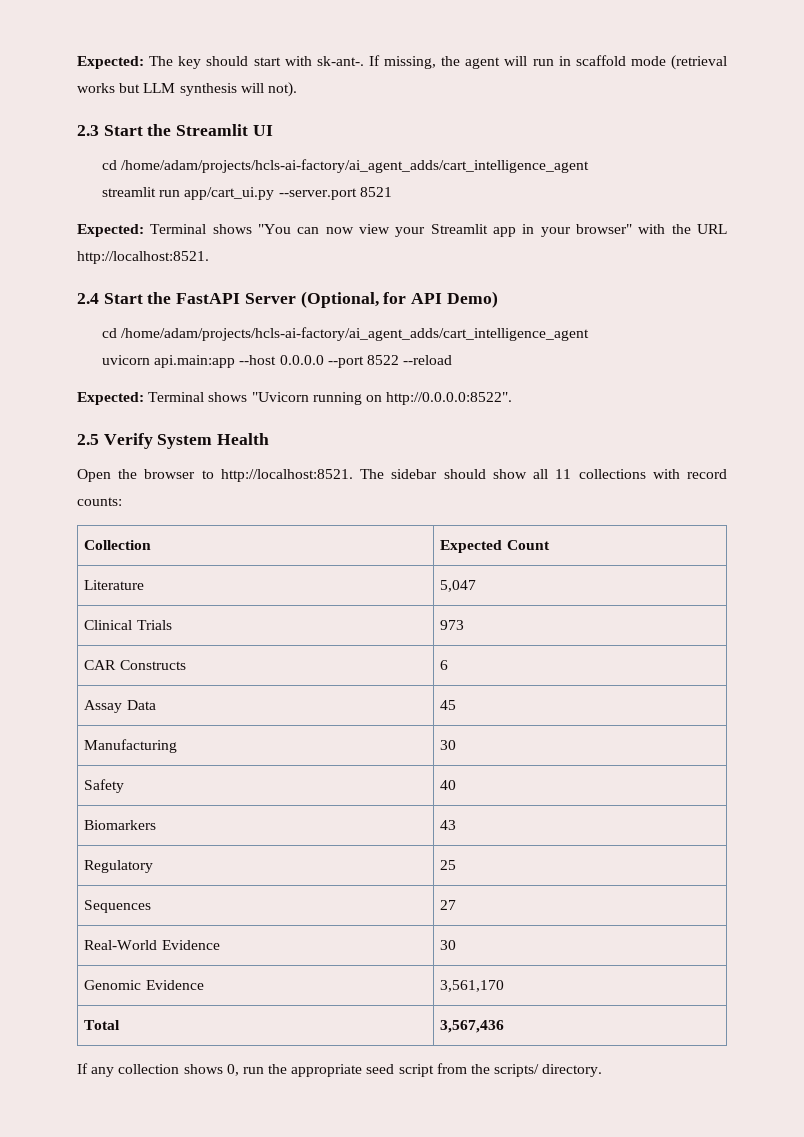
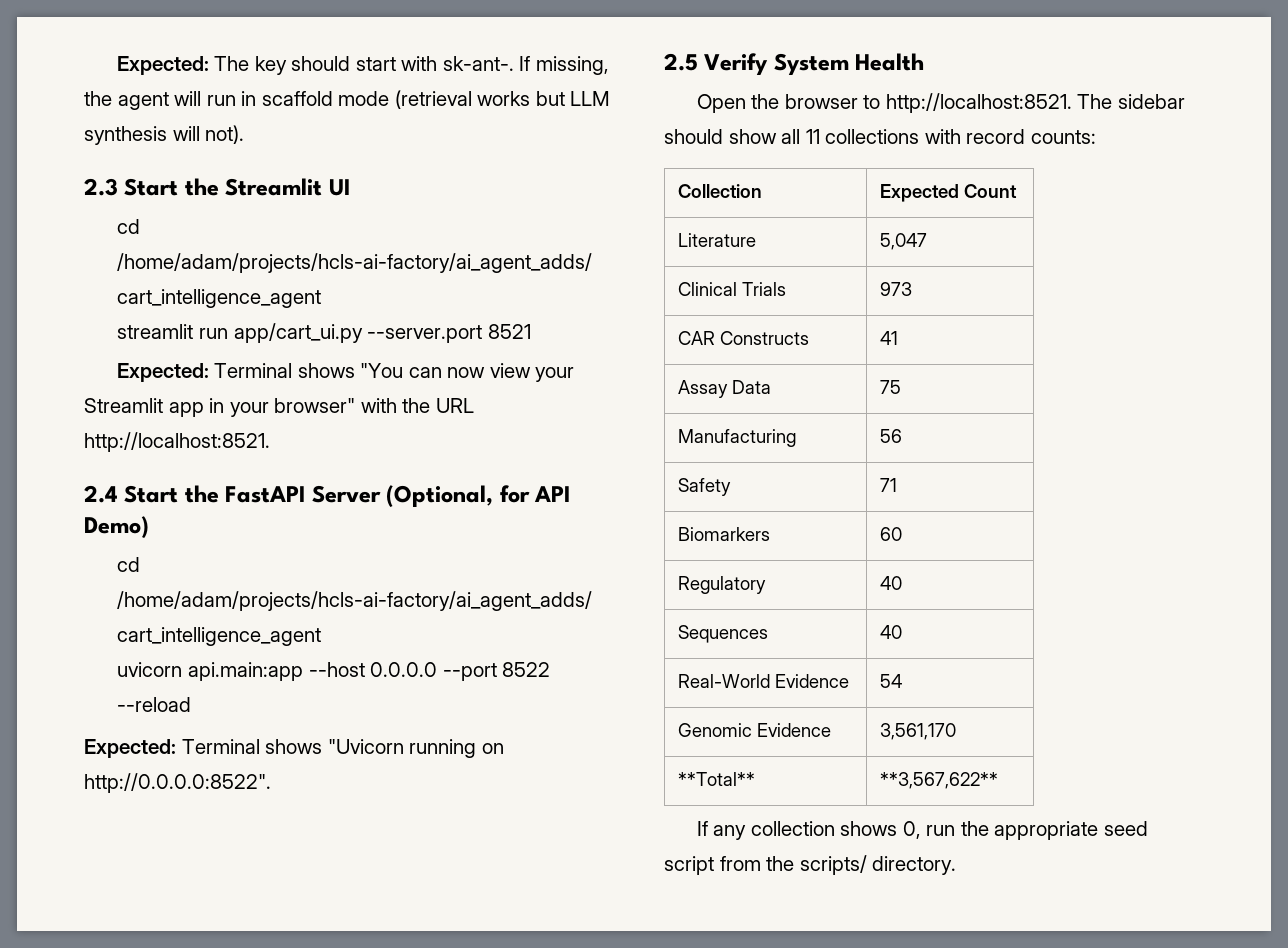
[440,660,449,670] 6 -> [880,331,899,345] 41
[440,700,457,710] 45 -> [880,380,902,394] 75
[440,740,457,750] 30 -> [880,429,903,443] 56
[440,780,457,790] 40 -> [880,478,898,492] 71
[440,820,457,830] 43 -> [880,527,903,541] 60
[440,860,457,870] 25 -> [880,576,903,590] 40
[440,900,457,910] 27 -> [880,625,903,639] 40
[440,940,457,950] 30 -> [880,674,903,688] 54
[84,1020,121,1030] [440,1020,505,1033] Total | 3,567,436 -> [678,772,756,786] [880,772,999,789] **Total** | **3,567,622**

